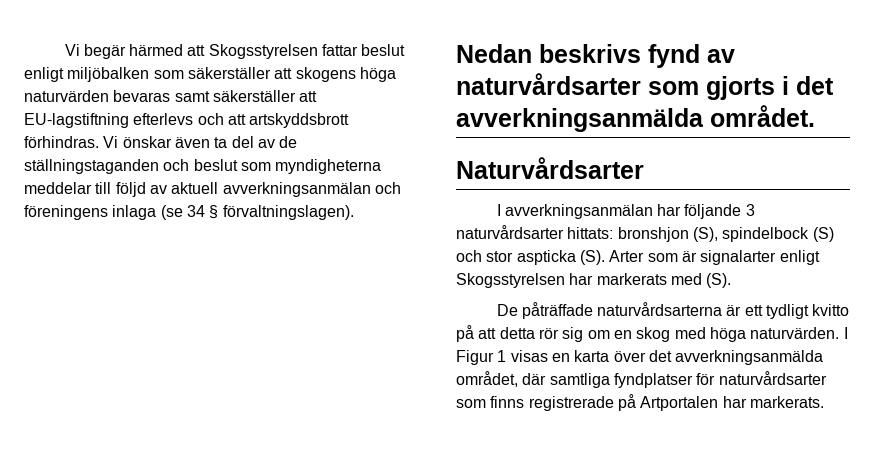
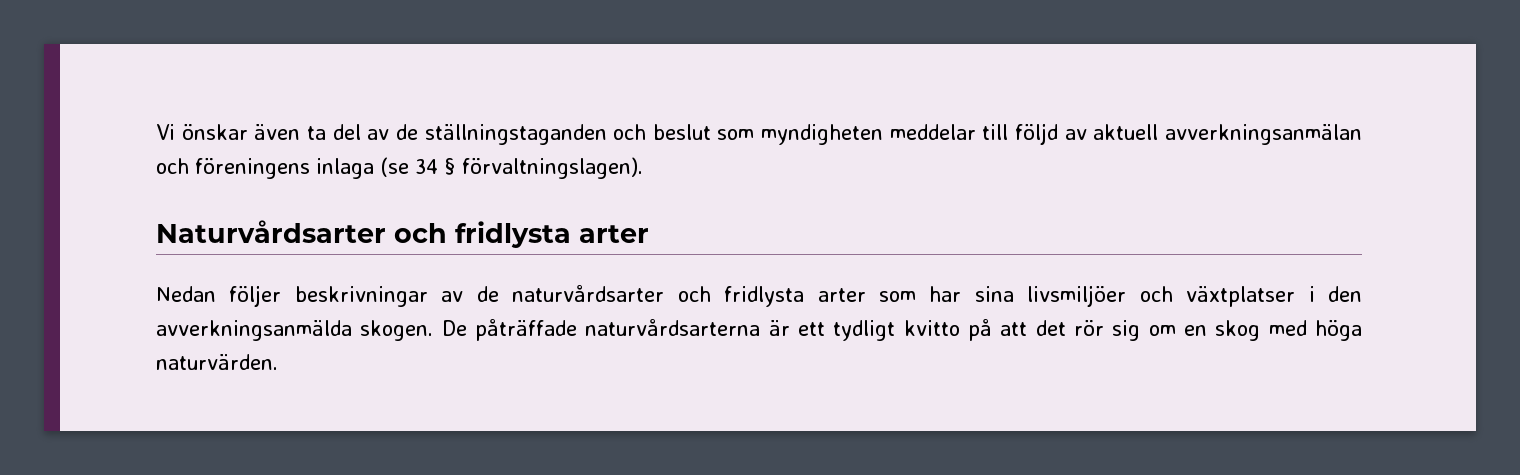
[64,44,406,59] [24,67,396,82] [24,90,318,102] [24,113,350,128] [24,136,119,148] Vi begär härmed att Skogsstyrelsen fattar beslut enligt miljöbalken som säkerställer att skogens höga naturvärden bevaras samt säkerställer att EU-lagstiftning efterlevs och att artskyddsbrott förhindras. Vi -> [156,124,175,140] Vi
[275,159,382,174] myndigheterna -> [761,124,884,145] myndigheten
[456,44,735,68] [456,73,834,100] [456,105,815,132] [456,157,644,179] [496,204,755,219] [456,225,834,242] [456,250,820,265] [456,273,732,288] Nedan beskrivs fynd av naturvårdsarter som gjorts i det avverkningsanmälda området. // Naturvårdsarter // I avverkningsanmälan har följande 3 naturvårdsarter hittats: bronshjon (S), spindelbock (S) och stor aspticka (S). Arter som är signalarter enligt Skogsstyrelsen har markerats med (S). // -> [156,220,649,248] [156,285,1362,307] [156,320,434,341] Naturvårdsarter och fridlysta arter // Nedan följer beskrivningar av de naturvårdsarter och fridlysta arter som har sina livsmiljöer och växtplatser i den avverkningsanmälda skogen.
[499,327,535,339] detta -> [1035,320,1066,336] det
[843,327,848,339] [456,350,824,365] [456,371,827,388] [456,394,824,411] I Figur 1 visas en karta över det avverkningsanmälda området, där samtliga fyndplatser för naturvårdsarter som finns registrerade på Artportalen har markerats. -> (278, 362) none

